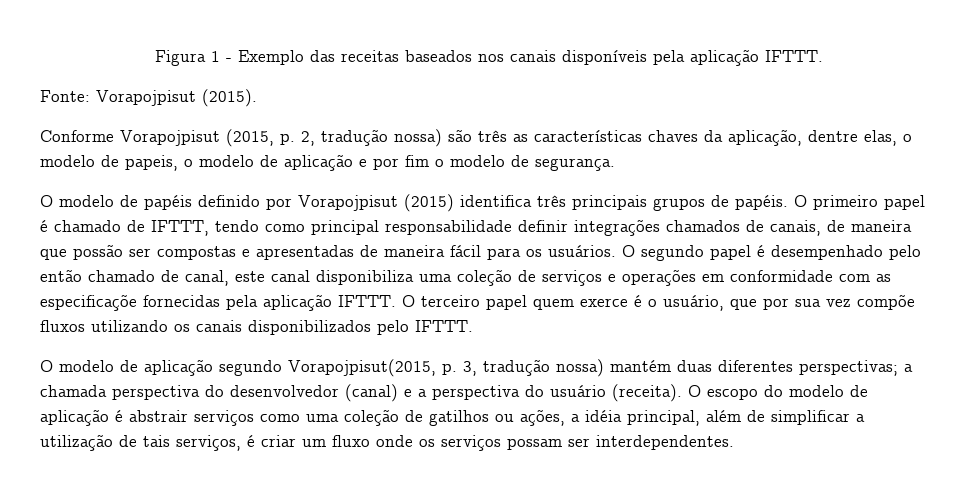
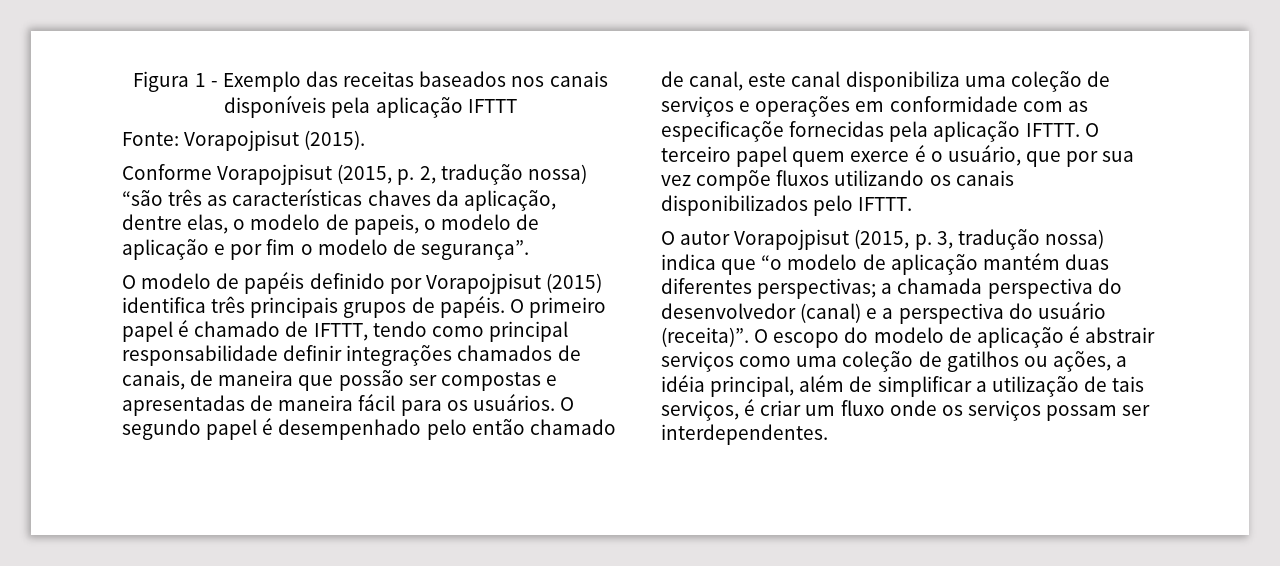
[765,50,823,62] IFTTT. -> [467,99,517,113] IFTTT
[448,129,472,142] são -> [122,190,163,206] “são
[535,158,615,171] segurança. -> [420,240,529,260] segurança”.
[59,359,604,377] modelo de aplicação segundo Vorapojpisut(2015, p. 3, tradução nossa) -> [680,229,1104,250] [661,254,978,275] autor Vorapojpisut (2015, p. 3, tradução nossa) indica que “o modelo de aplicação
[612,384,682,402] (receita). -> [661,327,749,347] (receita)”.

